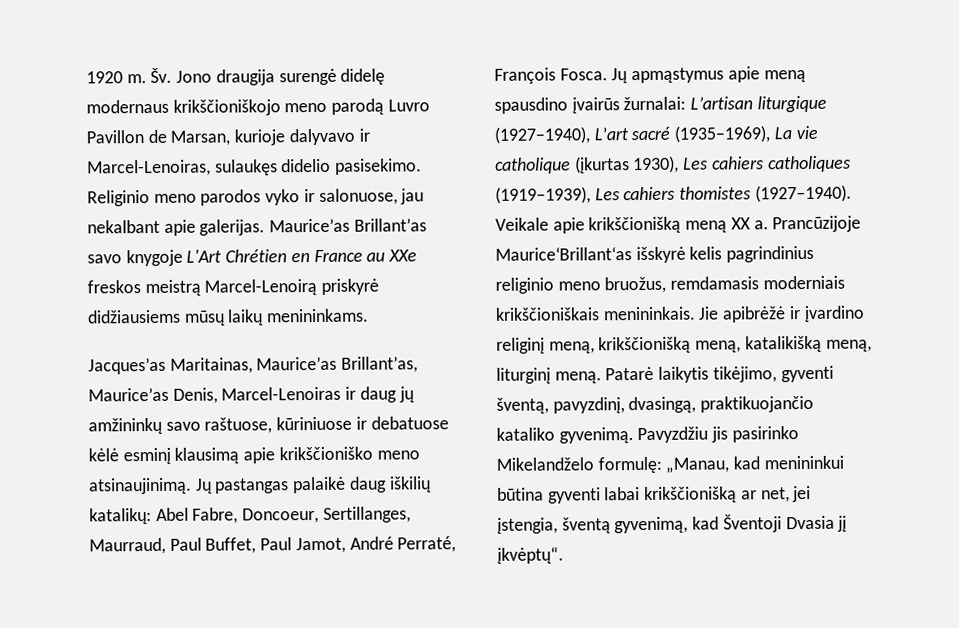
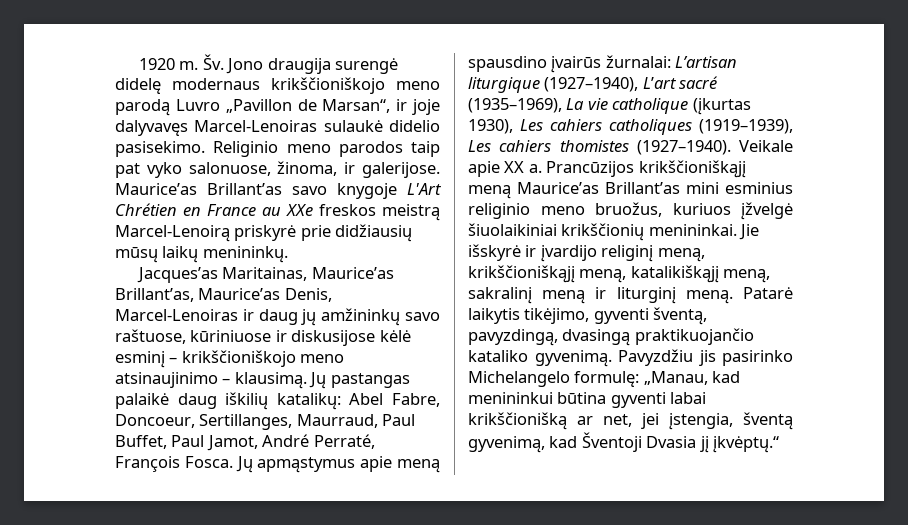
[86,128,370,146] [87,159,278,177] Pavillon de Marsan, kurioje dalyvavo ir Marcel-Lenoiras, sulaukęs -> [225,99,440,115] [115,120,383,136] „Pavillon de Marsan“, ir joje dalyvavęs Marcel-Lenoiras sulaukė
[265,188,425,206] [87,219,266,236] vyko ir salonuose, jau nekalbant apie galerijas. -> [411,141,440,157] [115,161,441,178] taip pat vyko salonuose, žinoma, ir galerijose.
[87,309,181,324] didžiausiems -> [300,224,413,242] prie didžiausių
[266,308,370,323] menininkams. -> [202,246,288,263] menininkų.
[370,416,449,430] debatuose -> [291,330,376,346] diskusijose
[174,446,420,464] [88,477,192,495] klausimą apie krikščioniško meno atsinaujinimą. -> [169,350,345,367] [115,372,307,389] – krikščioniškojo meno atsinaujinimo – klausimą.
[588,215,862,234] [495,245,815,264] [495,275,845,294] [495,305,865,323] [496,335,872,354] krikščionišką meną XX a. Prancūzijoje Maurice‘Brillant‘as išskyrė kelis pagrindinius religinio meno bruožus, remdamasis moderniais krikščioniškais menininkais. Jie apibrėžė ir įvardino religinį meną, krikščionišką meną, katalikišką meną, -> [504,160,746,178] [468,182,793,199] [468,202,793,220] [468,223,760,241] [468,244,705,262] [468,265,771,283] [468,287,607,304] XX a. Prancūzijos krikščioniškąjį meną Maurice’as Brillant’as mini esminius religinio meno bruožus, kuriuos įžvelgė šiuolaikiniai krikščionių menininkai. Jie išskyrė ir įvardijo religinį meną, krikščioniškąjį meną, katalikiškąjį meną, sakralinį meną ir
[552,396,697,414] pavyzdinį, dvasingą, -> [468,329,631,346] pavyzdingą, dvasingą
[496,457,594,471] Mikelandželo -> [468,371,570,387] Michelangelo
[497,546,564,564] įkvėptų“. -> [713,436,780,453] įkvėptų.“

